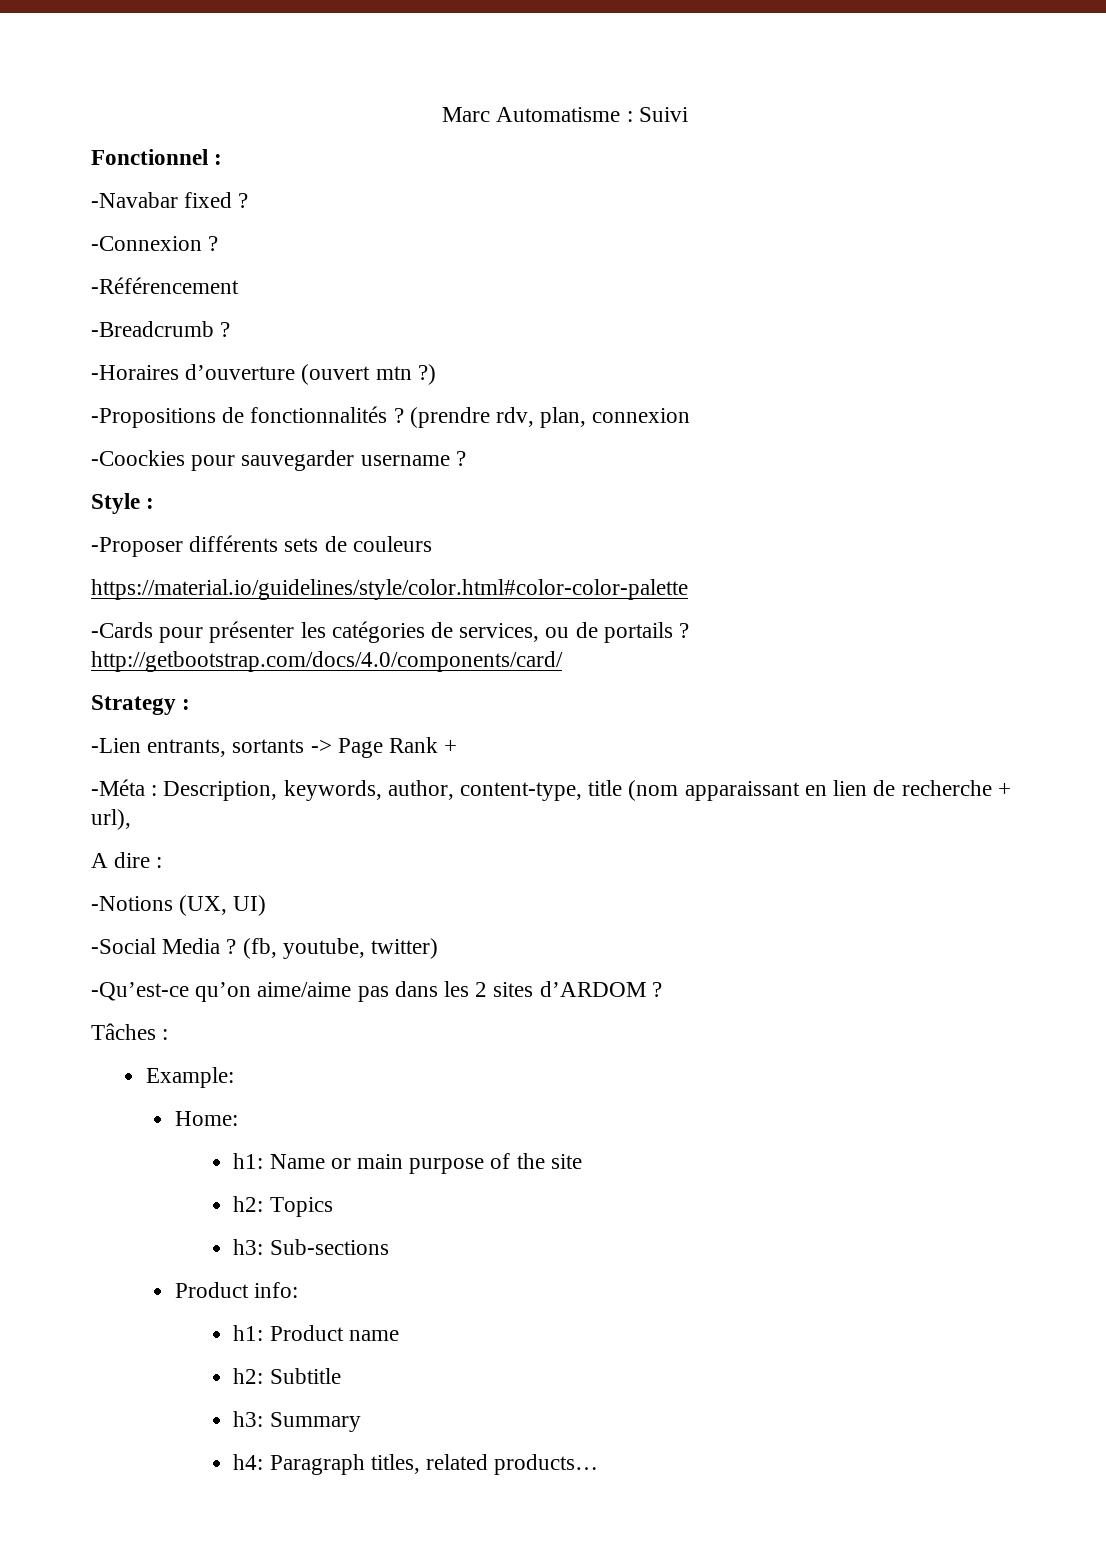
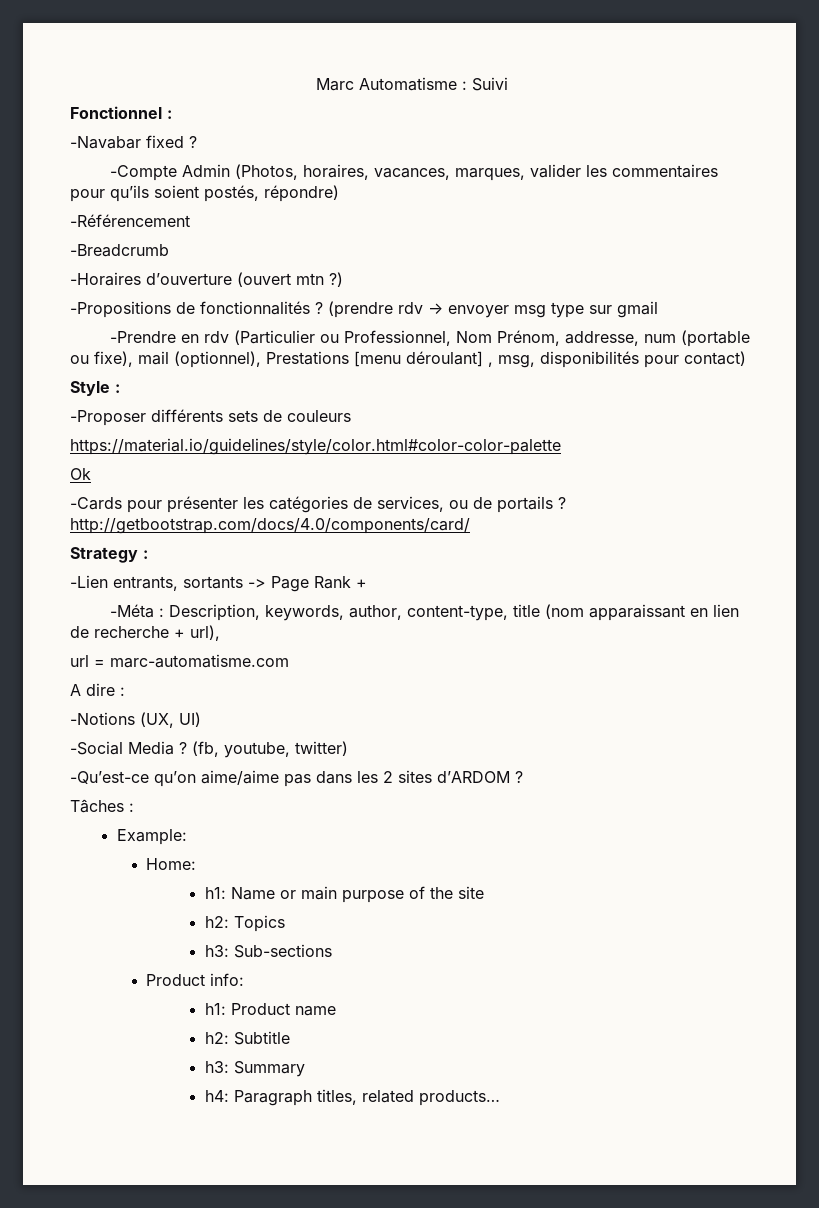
[91,236,219,251] -Connexion ? -> [109,164,718,181] [70,185,339,202] -Compte Admin (Photos, horaires, vacances, marques, valider les commentaires pour qu’ils soient postés, répondre)
[220,322,231,337] ? -> (169, 250) none
[496,407,691,428] [91,450,466,471] rdv, plan, connexion // -Coockies pour sauvegarder username ? -> [398,301,658,318] [109,330,750,347] [70,351,746,368] rdv → envoyer msg type sur gmail // -Prendre en rdv (Particulier ou Professionnel, Nom Prénom, addresse, num (portable ou fixe), mail (optionnel), Prestations [menu déroulant] , msg, disponibilités pour contact)
(688, 589) none -> [70,468,91,480] // Ok
(131, 819) none -> [70,654,289,668] // url = marc-automatisme.com

